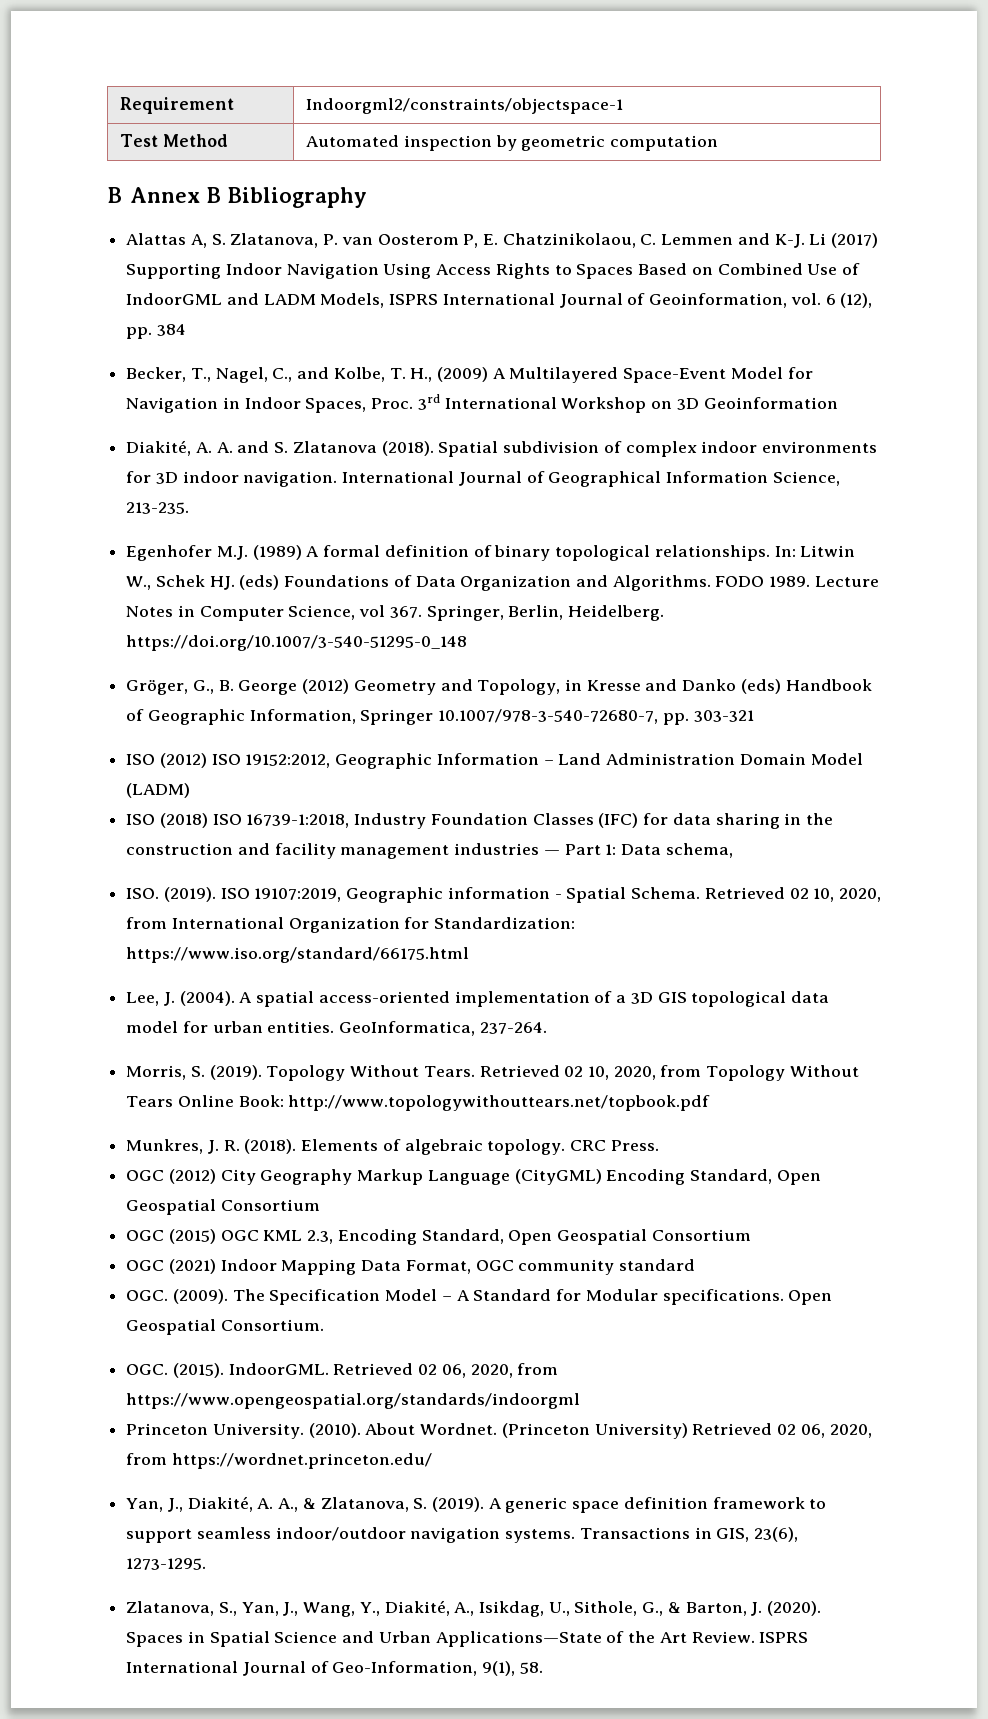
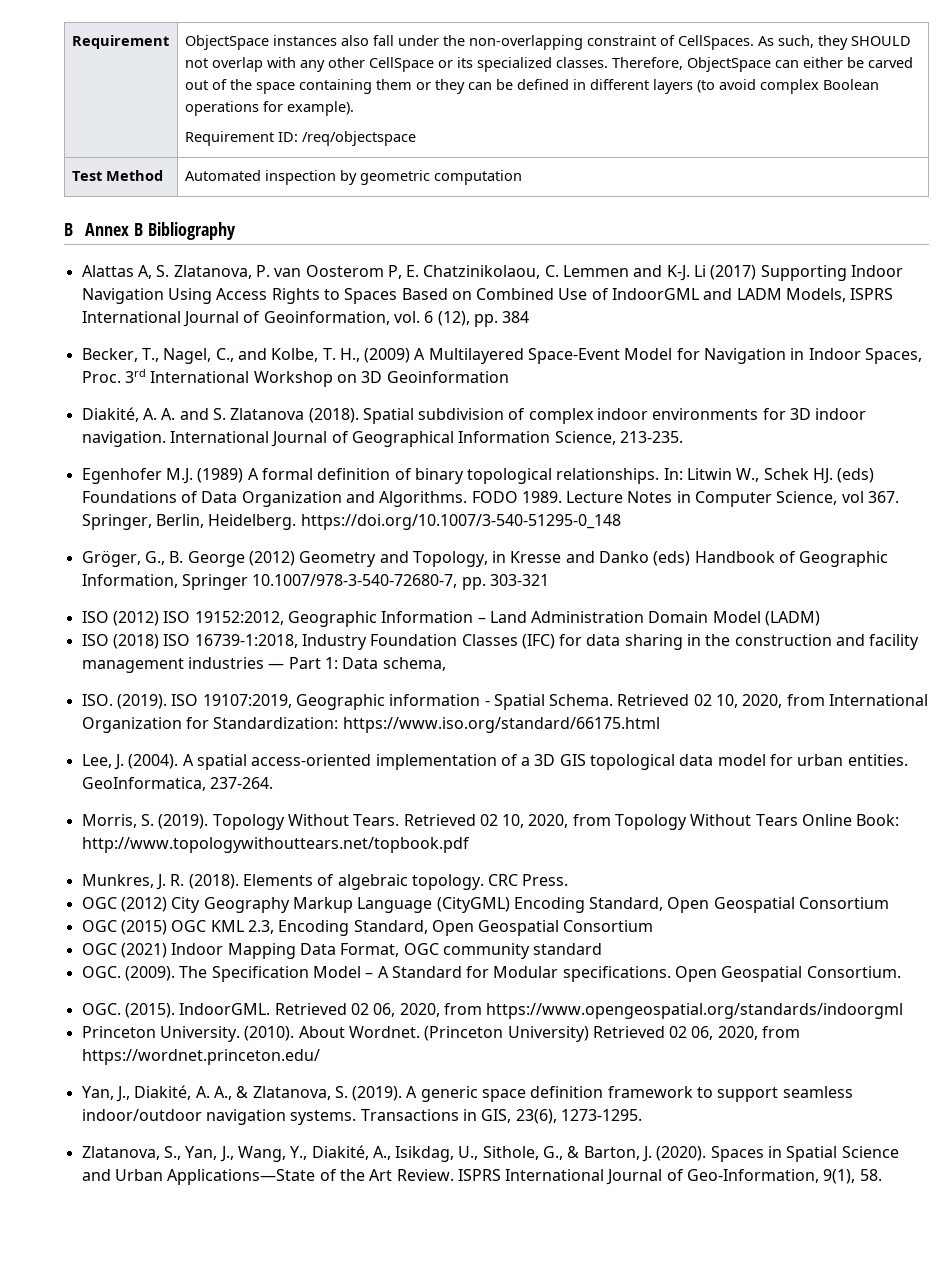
[306,98,624,114] Indoorgml2/constraints/objectspace-1 -> [184,35,911,50] [184,57,913,72] [184,79,879,94] [184,101,354,116] [184,131,416,146] ObjectSpace instances also fall under the non-overlapping constraint of CellSpaces. As such, they SHOULD not overlap with any other CellSpace or its specialized classes. Therefore, ObjectSpace can either be carved out of the space containing them or they can be defined in different layers (to avoid complex Boolean operations for example). // Requirement ID: /req/objectspace

